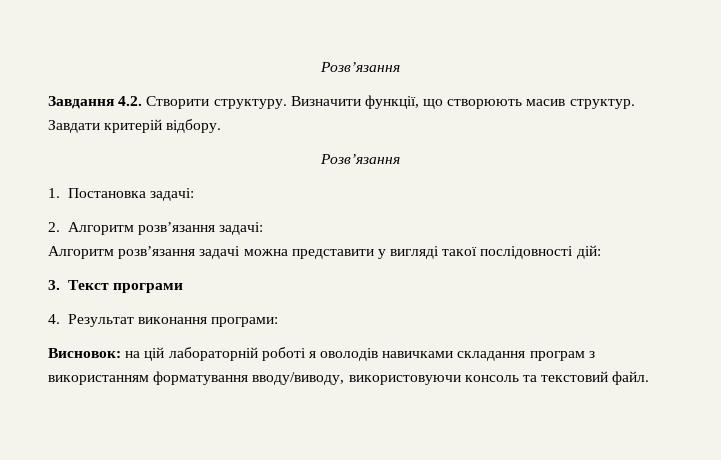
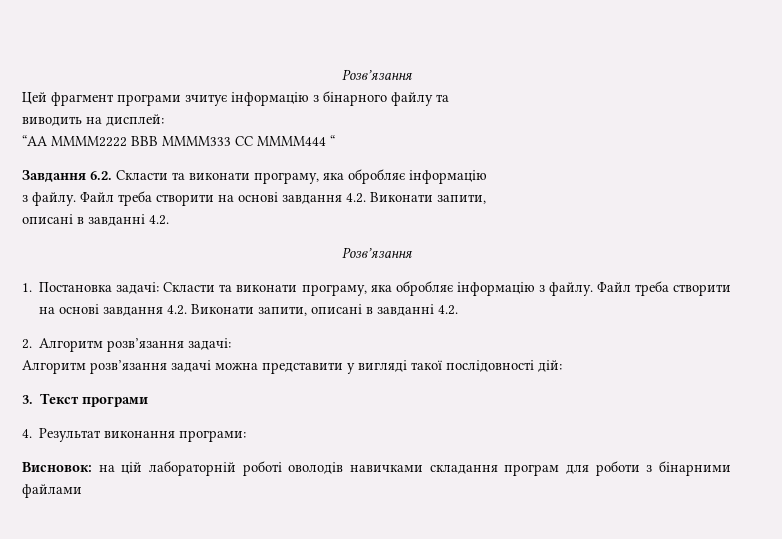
[320,62,400,72] [48,95,635,109] [48,119,222,133] [320,154,400,164] [48,188,194,201] Розв’язання // Завдання 4.2. Створити структуру. Визначити функції, що створюють масив структур. Завдати критерій відбору. // Розв’язання // 1. Постановка задачі: -> [341,69,413,80] [22,91,449,106] [22,114,164,126] [22,135,335,147] [22,169,487,184] [22,191,486,206] [22,214,169,226] [341,247,413,258] [22,281,731,296] [39,304,459,316] Розв’язання // Цей фрагмент програми зчитує інформацію з бінарного файлу та // виводить на дисплей: // “AA ММММ2222 BBB ММММ333 CC ММММ444 “ // Завдання 6.2. Скласти та виконати програму, яка обробляє інформацію // з файлу. Файл треба створити на основі завдання 4.2. Виконати запити, // описані в завданні 4.2. // Розв’язання // 1. Постановка задачі: Скласти та виконати програму, яка обробляє інформацію з файлу. Файл треба створити на основі завдання 4.2. Виконати запити, описані в завданні 4.2.
[308,351,316,358] я -> (282, 468) none
[588,351,595,358] [48,371,650,385] з використанням форматування вводу/виводу, використовуючи консоль та текстовий файл. -> [566,461,731,476] [22,484,82,498] для роботи з бінарними файлами

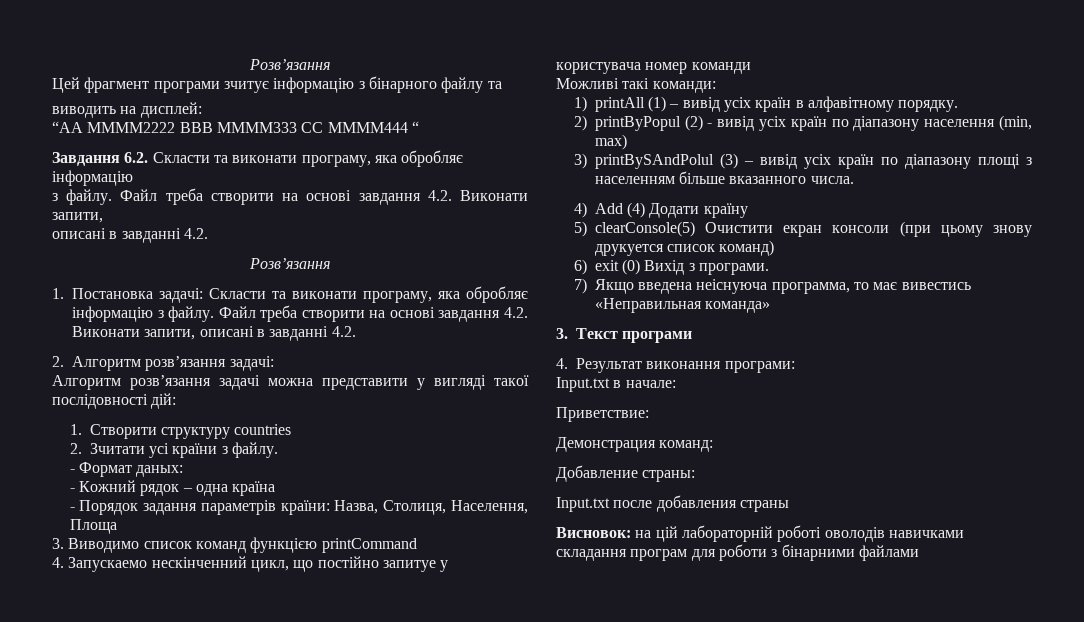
(562, 366) none -> [69,424,292,439] [69,442,278,458] [69,462,184,477] [69,480,276,496] [69,500,528,515] [69,519,117,534] [52,537,417,553] [52,556,449,572] [556,62,751,74] [556,78,716,93] [573,96,959,112] [573,115,1032,131] [594,134,627,150] [573,153,1032,169] [594,171,854,184] [573,202,748,218] [573,221,1032,237] [594,240,775,256] [573,259,769,275] [573,278,971,294] [594,298,771,313] // 1. Створити структуру countries // 2. Зчитати усі країни з файлу. // - Формат даных: // - Кожний рядок – одна країна // - Порядок задання параметрів країни: Назва, Столиця, Населення, Площа // 3. Виводимо список команд функцією printCommand // 4. Запускаемо нескінченний цикл, що постійно запитуе у користувача номер команди // Можливі такі команди: // 1) printAll (1) – вивід усіх країн в алфавітному порядку. // 2) printByPopul (2) - вивід усіх країн по діапазону населення (min, max) // 3) printBySAndPolul (3) – вивід усіх країн по діапазону площі з населенням більше вказанного числа. // 4) Add (4) Додати країну // 5) clearConsole(5) Очистити екран консоли (при цьому знову друкуется список команд) // 6) exit (0) Вихід з програми. // 7) Якщо введена неіснуюча программа, то має вивестись «Неправильная команда»
(247, 436) none -> [556,377,676,392] [556,407,649,422] [556,437,714,452] [556,465,696,482] [556,495,789,512] // Input.txt в начале: // Приветствие: // Демонстрация команд: // Добавление страны: // Input.txt после добавления страны

